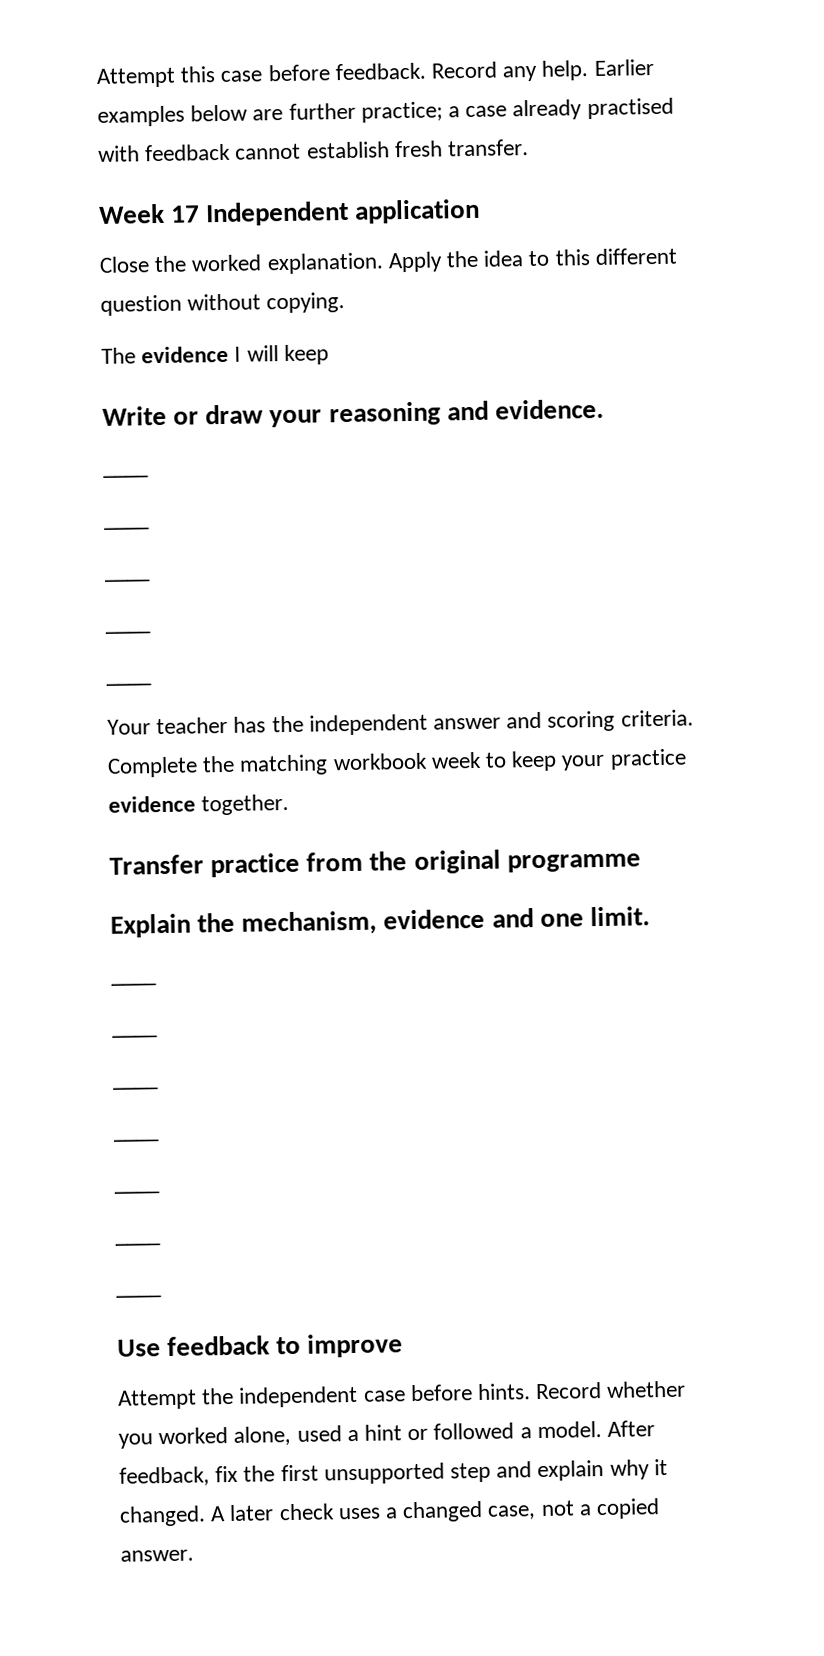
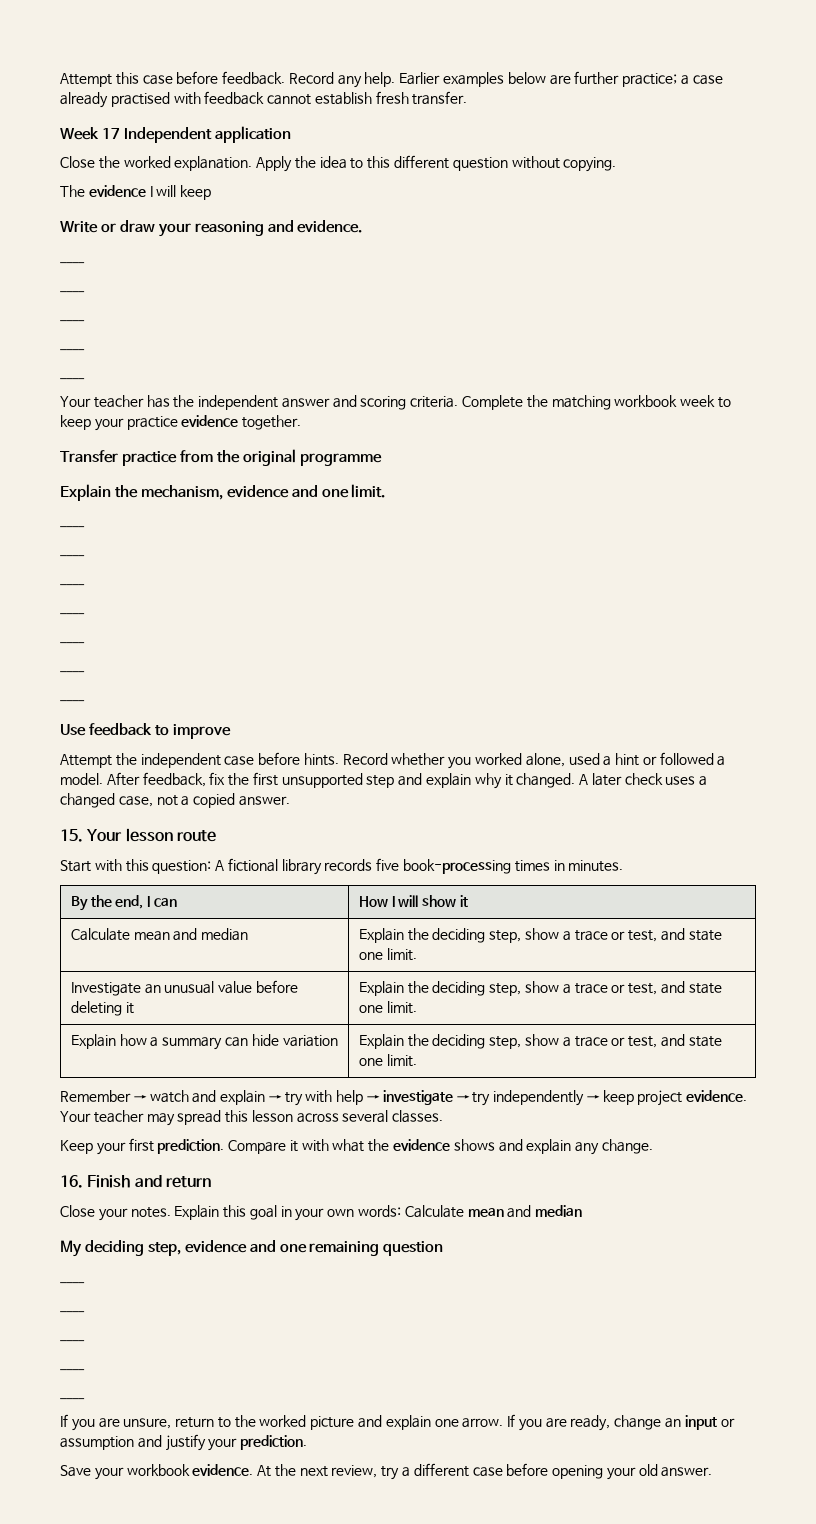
(194, 1555) none -> [60,828,216,842] [60,858,624,875] [70,895,177,911] [358,895,468,907] [70,928,249,941] [358,928,722,943] [358,948,417,961] [70,980,298,996] [70,1001,134,1016] [358,981,722,996] [358,1001,417,1014] [70,1034,338,1050] [358,1034,722,1049] [358,1054,417,1067] [60,1090,748,1106] [60,1110,444,1126] [60,1138,653,1155] [60,1175,211,1188] [60,1205,583,1221] [60,1240,444,1257] [60,1281,85,1284] [60,1310,85,1313] [60,1339,85,1342] [60,1368,85,1371] [60,1397,85,1400] [60,1414,735,1431] [60,1434,308,1451] [60,1463,713,1480] // 15. Your lesson route // Start with this question: A fictional library records five book-processing times in minutes. // By the end, I can | How I will show it // Calculate mean and median | Explain the deciding step, show a trace or test, and state one limit. // Investigate an unusual value before deleting it | Explain the deciding step, show a trace or test, and state one limit. // Explain how a summary can hide variation | Explain the deciding step, show a trace or test, and state one limit. // Remember → watch and explain → try with help → investigate → try independently → keep project evidence. Your teacher may spread this lesson across several classes. // Keep your first prediction. Compare it with what the evidence shows and explain any change. // 16. Finish and return // Close your notes. Explain this goal in your own words: Calculate mean and median // My deciding step, evidence and one remaining question // ____ // ____ // ____ // ____ // ____ // If you are unsure, return to the worked picture and explain one arrow. If you are ready, change an input or assumption and justify your prediction. // Save your workbook evidence. At the next review, try a different case before opening your old answer.

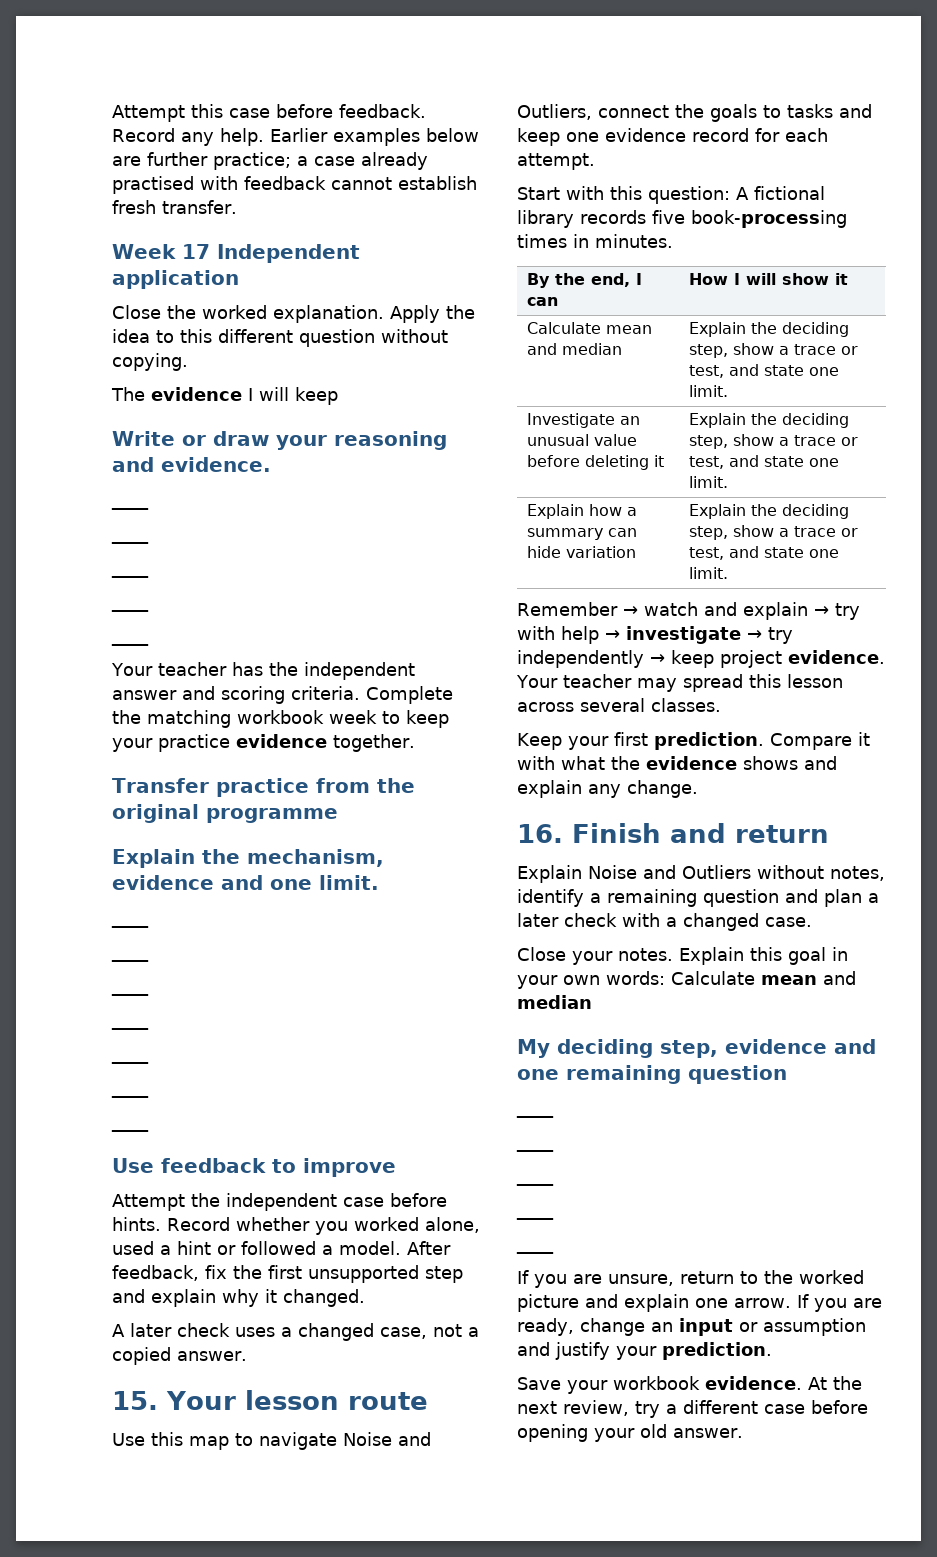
(576, 780) none -> (365, 1298) //
(216, 836) none -> [112,1432,431,1450] [517,104,872,122] [517,128,828,146] [517,153,595,170] // Use this map to navigate Noise and Outliers, connect the goals to tasks and keep one evidence record for each attempt.
(211, 1182) none -> [517,865,885,883] [517,889,879,907] [517,913,812,931] // Explain Noise and Outliers without notes, identify a remaining question and plan a later check with a changed case.

